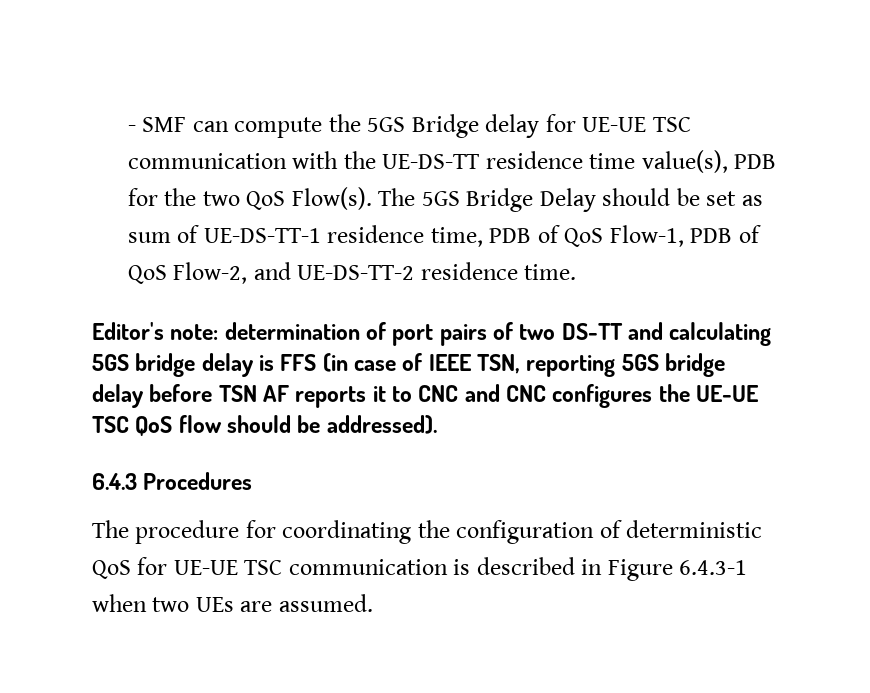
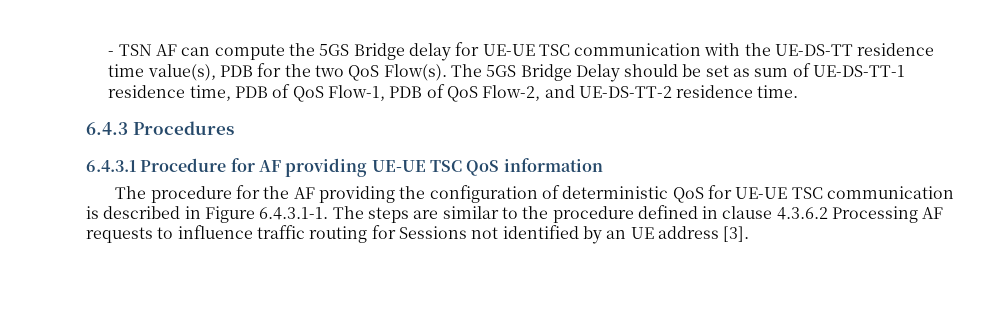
[142,117,187,132] SMF -> [118,44,177,56] TSN AF
[92,322,772,346] [92,353,726,377] [92,384,760,408] [92,415,437,436] [92,472,253,490] Editor's note: determination of port pairs of two DS-TT and calculating 5GS bridge delay is FFS (in case of IEEE TSN, reporting 5GS bridge delay before TSN AF reports it to CNC and CNC configures the UE-UE TSC QoS flow should be addressed). // 6.4.3 Procedures -> [86,121,234,135] [86,158,603,177] 6.4.3 Procedures // 6.4.3.1 Procedure for AF providing UE-UE TSC QoS information
[282,520,412,544] coordinating -> [263,186,395,203] the AF providing
[679,560,748,575] [92,594,373,612] 6.4.3-1 when two UEs are assumed. -> [259,205,944,223] [86,225,750,244] 6.4.3.1-1. The steps are similar to the procedure defined in clause 4.3.6.2 Processing AF requests to influence traffic routing for Sessions not identified by an UE address [3].

